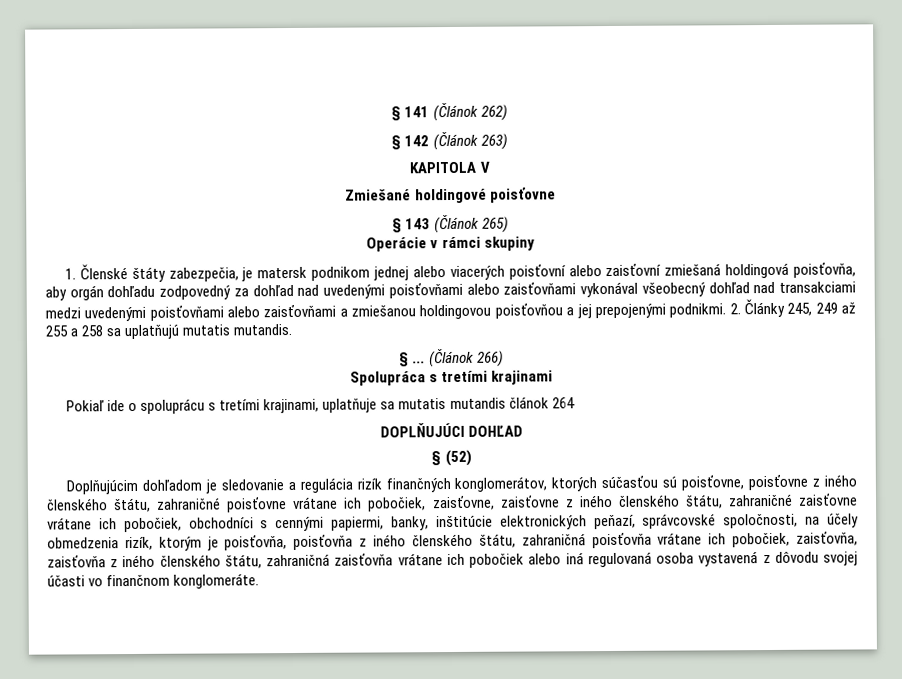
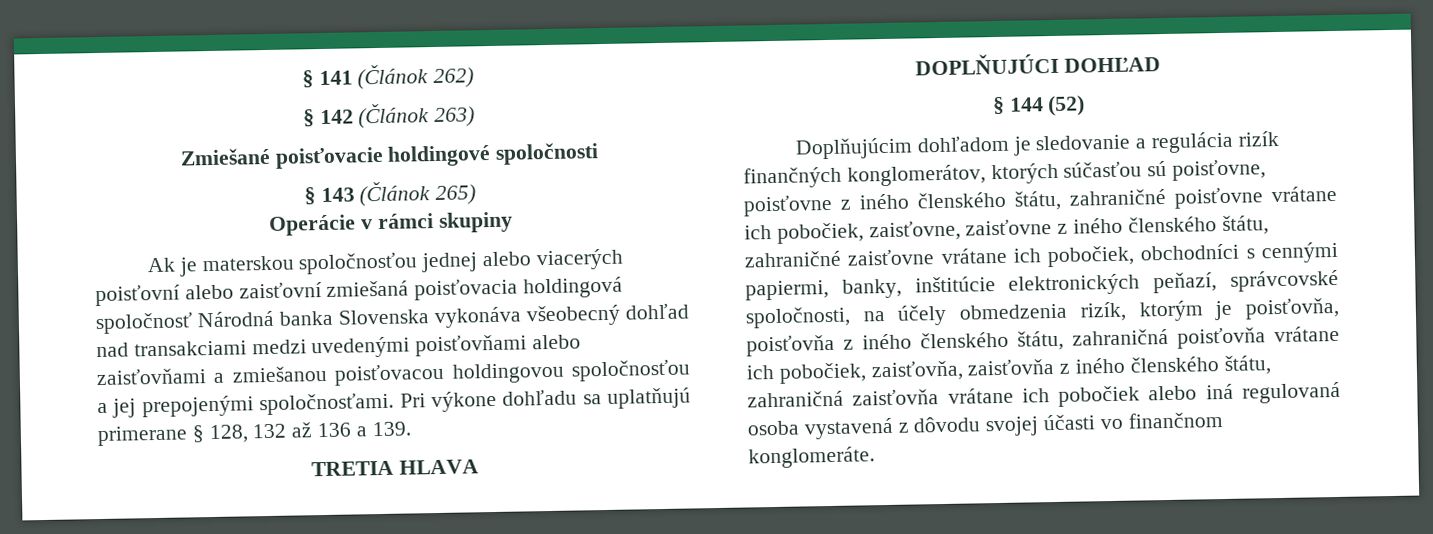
[409,161,490,174] // KAPITOLA V -> (476, 116) none
[414,187,556,204] holdingové poisťovne -> [274,142,600,169] poisťovacie holdingové spoločnosti
[65,264,371,283] 1. Členské štáty zabezpečia, je matersk podnikom -> [146,252,419,277] Ak je materskou spoločnosťou
[725,262,856,279] [45,281,639,301] holdingová poisťovňa, aby orgán dohľadu zodpovedný za dohľad nad uvedenými poisťovňami alebo zaisťovňami vykonával -> [414,276,624,301] [95,306,522,335] poisťovacia holdingová spoločnosť Národná banka Slovenska vykonáva
[419,298,857,320] [45,323,293,340] [399,347,504,368] [349,370,554,386] [66,396,575,414] holdingovou poisťovňou a jej prepojenými podnikmi. 2. Články 245, 249 až 255 a 258 sa uplatňujú mutatis mutandis. // § ... (Článok 266) // Spolupráca s tretími krajinami // Pokiaľ ide o spoluprácu s tretími krajinami, uplatňuje sa mutatis mutandis článok 264 -> [334,359,690,386] [97,387,691,418] [97,421,411,447] [311,459,479,477] poisťovacou holdingovou spoločnosťou a jej prepojenými spoločnosťami. Pri výkone dohľadu sa uplatňujú primerane § 128, 132 až 136 a 139. // TRETIA HLAVA
(442, 458) none -> [1009,97,1044,112] 144

